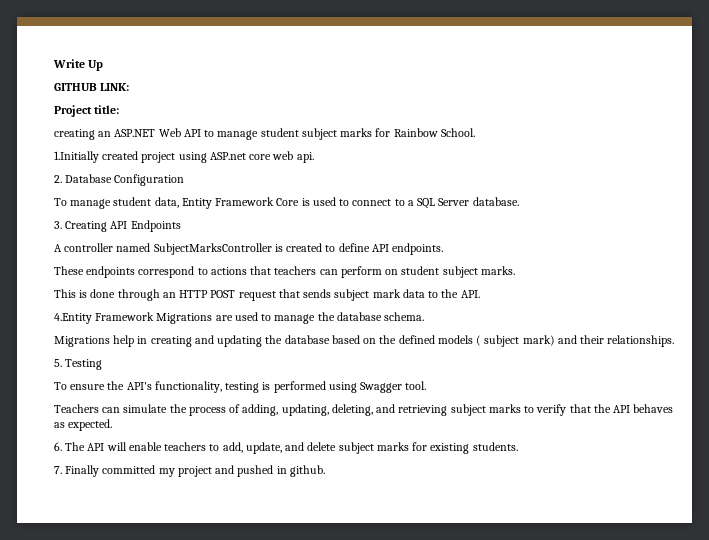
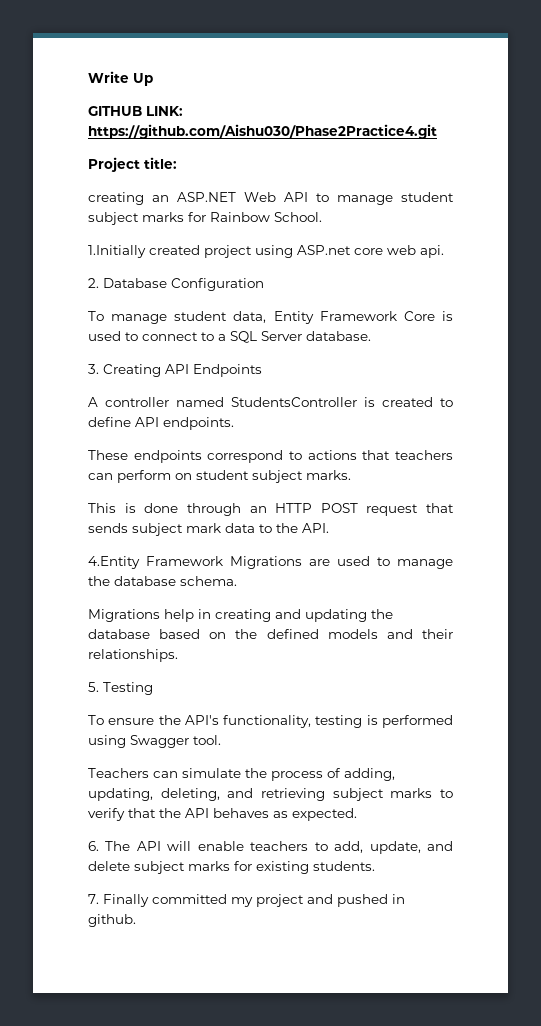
(130, 87) none -> [88,124,437,139] https://github.com/Aishu030/Phase2Practice4.git
[153,243,272,255] SubjectMarksController -> [231,397,357,407] StudentsController
[476,335,555,347] ( subject mark) -> (378, 634) none

